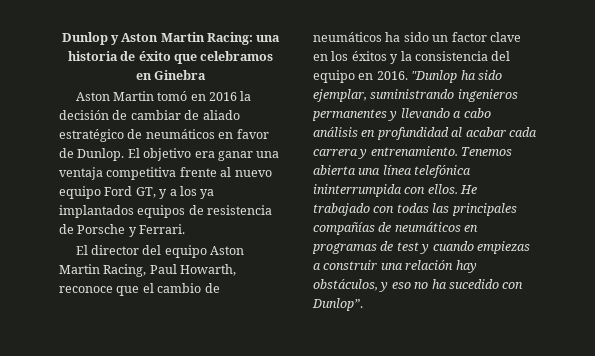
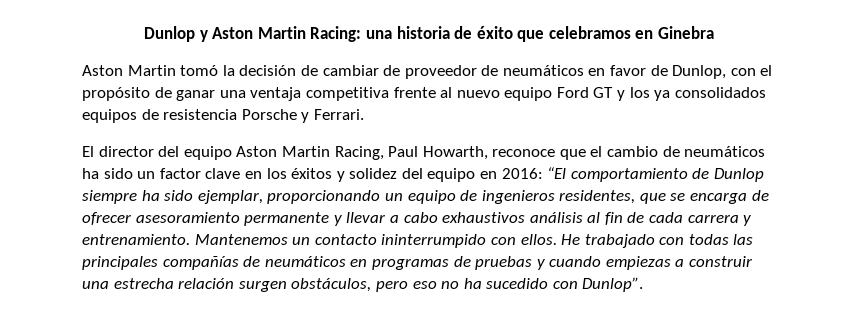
[190,92,238,101] en 2016 -> (219, 70) none
[202,110,240,120] [59,129,124,142] aliado estratégico -> [404,65,477,79] proveedor
[77,148,215,161] Dunlop. El objetivo era -> [672,65,773,79] [82,87,172,101] Dunlop, con el propósito de
[135,187,177,199] GT, y a -> [593,87,626,101] GT y
[59,205,134,218] implantados -> [674,87,766,98] consolidados
[59,224,74,234] de -> (238, 114) none
[400,51,488,61] la consistencia -> [349,168,398,179] solidez
[376,70,502,83] [313,89,518,102] [312,108,491,121] [313,127,537,140] [313,146,513,159] [313,165,472,178] [313,184,402,197] 2016. "Dunlop ha sido ejemplar, suministrando ingenieros permanentes y llevando a cabo análisis en profundidad al acabar cada carrera y entrenamiento. Tenemos abierta una línea telefónica ininterrumpida -> [501,167,765,182] [82,190,769,204] [82,212,752,226] [82,234,487,248] 2016: “El comportamiento de Dunlop siempre ha sido ejemplar, proporcionando un equipo de ingenieros residentes, que se encarga de ofrecer asesoramiento permanente y llevar a cabo exhaustivos análisis al fin de cada carrera y entrenamiento. Mantenemos un contacto ininterrumpido
[396,242,419,251] test -> [475,256,533,270] pruebas
[405,260,477,273] [313,279,389,292] relación hay obstáculos, y -> [113,278,408,292] estrecha relación surgen obstáculos, pero

